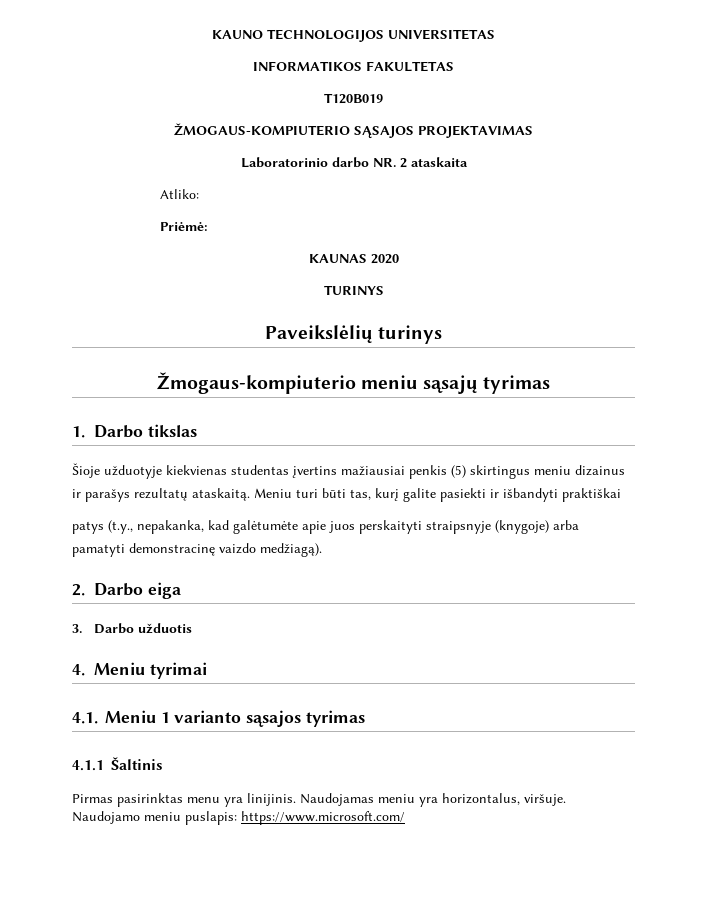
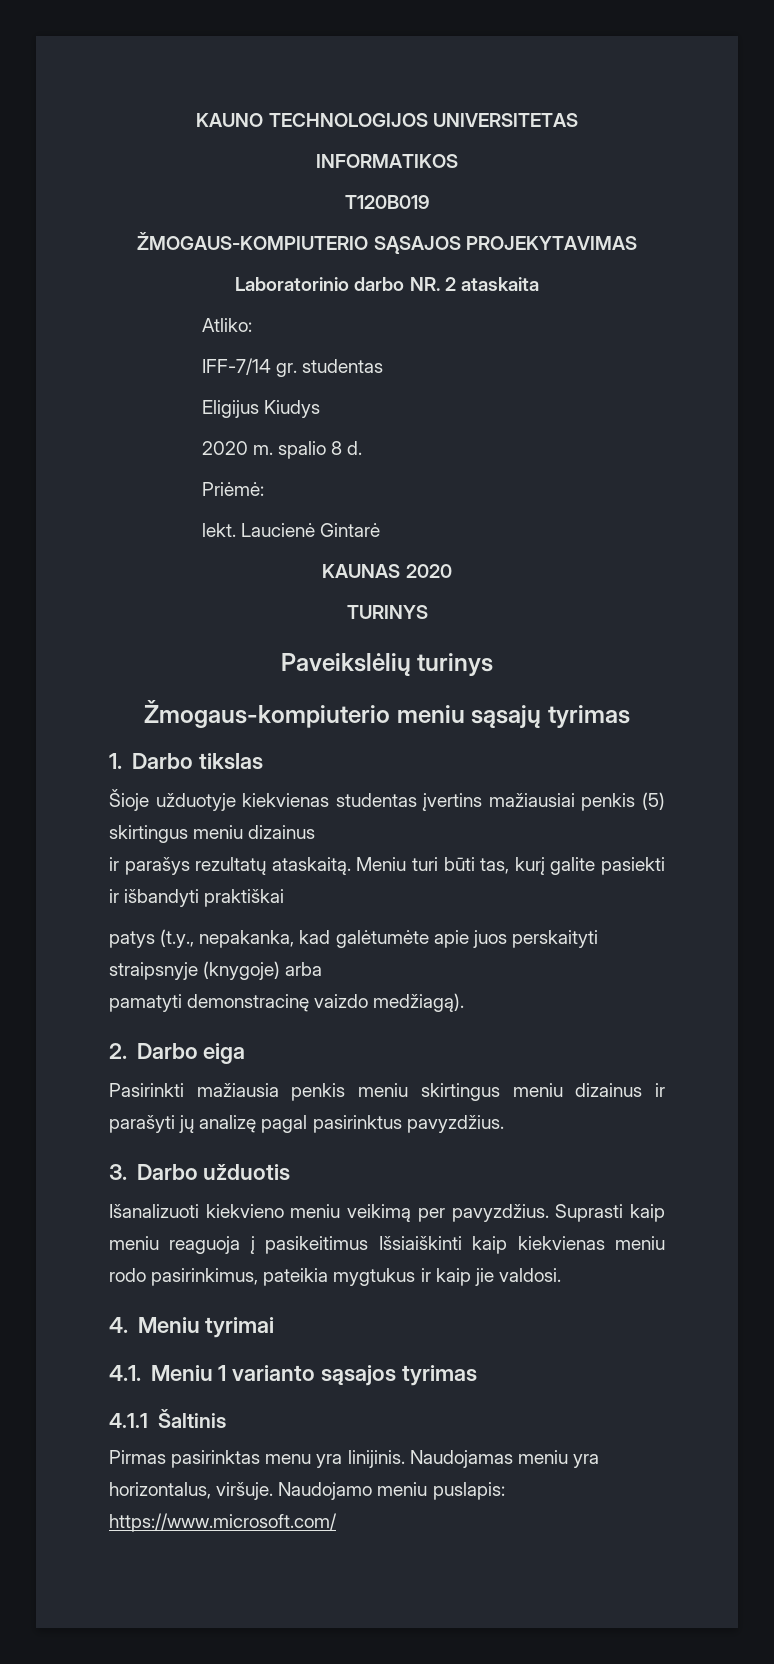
[366,61,454,72] FAKULTETAS -> (458, 161) none
[418,125,533,138] PROJEKTAVIMAS -> [465,236,637,250] PROJEKYTAVIMAS
[160,222,209,231] Priėmė: -> [201,358,384,377] [201,400,320,418] [201,441,363,459] [201,482,264,496] [201,523,381,537] IFF-7/14 gr. studentas // Eligijus Kiudys // 2020 m. spalio 8 d. // Priėmė: // lekt. Laucienė Gintarė
[72,623,193,634] 3. Darbo užduotis -> [109,1083,665,1101] [109,1115,504,1133] [109,1164,291,1181] [109,1204,665,1222] [109,1236,666,1254] [109,1268,561,1286] Pasirinkti mažiausia penkis meniu skirtingus meniu dizainus ir parašyti jų analizę pagal pasirinktus pavyzdžius. // 3. Darbo užduotis // Išanalizuoti kiekvieno meniu veikimą per pavyzdžius. Suprasti kaip meniu reaguoja į pasikeitimus Išsiaiškinti kaip kiekvienas meniu rodo pasirinkimus, pateikia mygtukus ir kaip jie valdosi.

